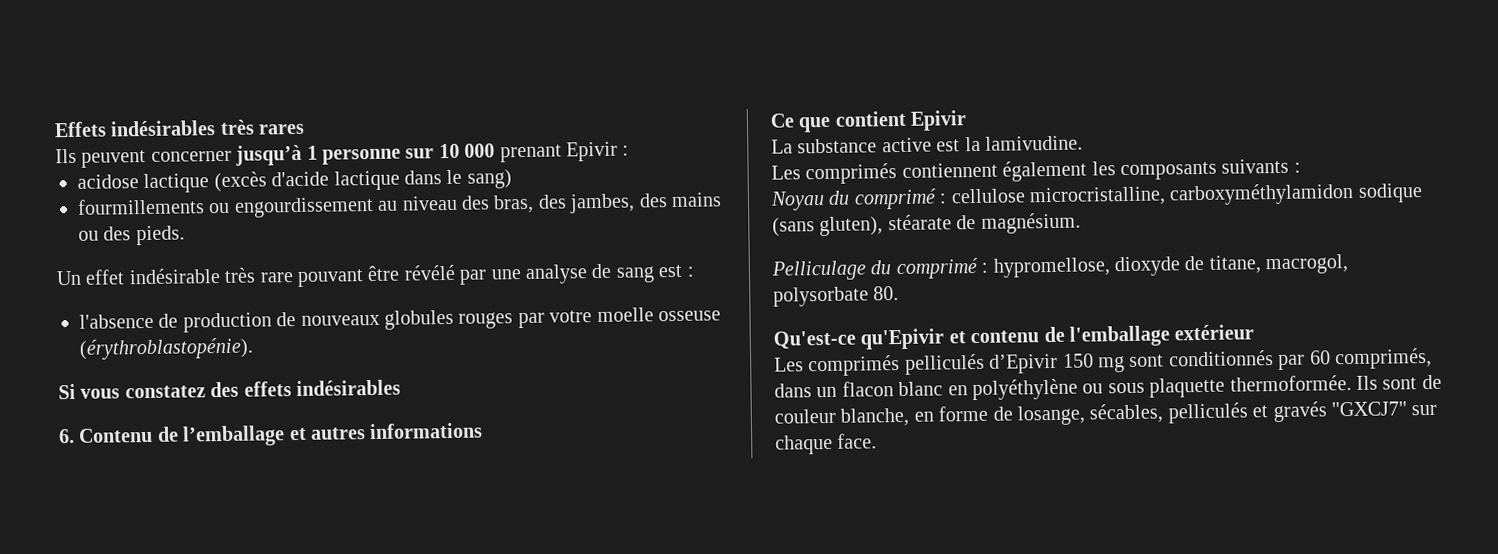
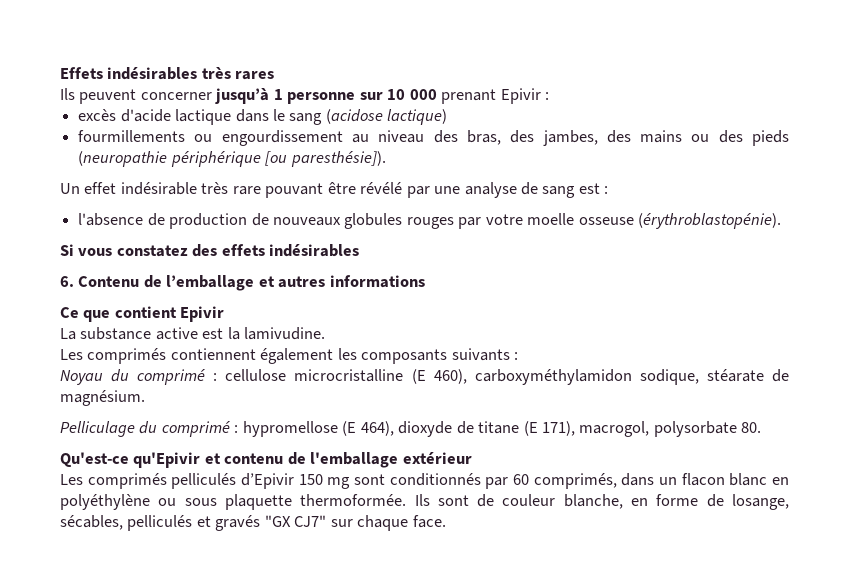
[77,171,267,194] acidose lactique (excès -> [78,109,117,121] excès
[466,169,512,189] sang) -> [289,109,448,125] sang (acidose lactique)
[135,225,185,246] pieds. -> [752,130,790,146] [78,151,386,167] pieds (neuropathie périphérique [ou paresthésie]).
[1029,182,1423,207] [772,216,884,237] microcristalline, carboxyméthylamidon sodique (sans gluten), -> [294,369,699,385] microcristalline (E 460), carboxyméthylamidon sodique,
[992,255,1261,278] hypromellose, dioxyde de titane, -> [242,421,576,437] hypromellose (E 464), dioxyde de titane (E 171),
[1331,401,1407,417] "GXCJ7" -> [264,515,327,527] "GX CJ7"

